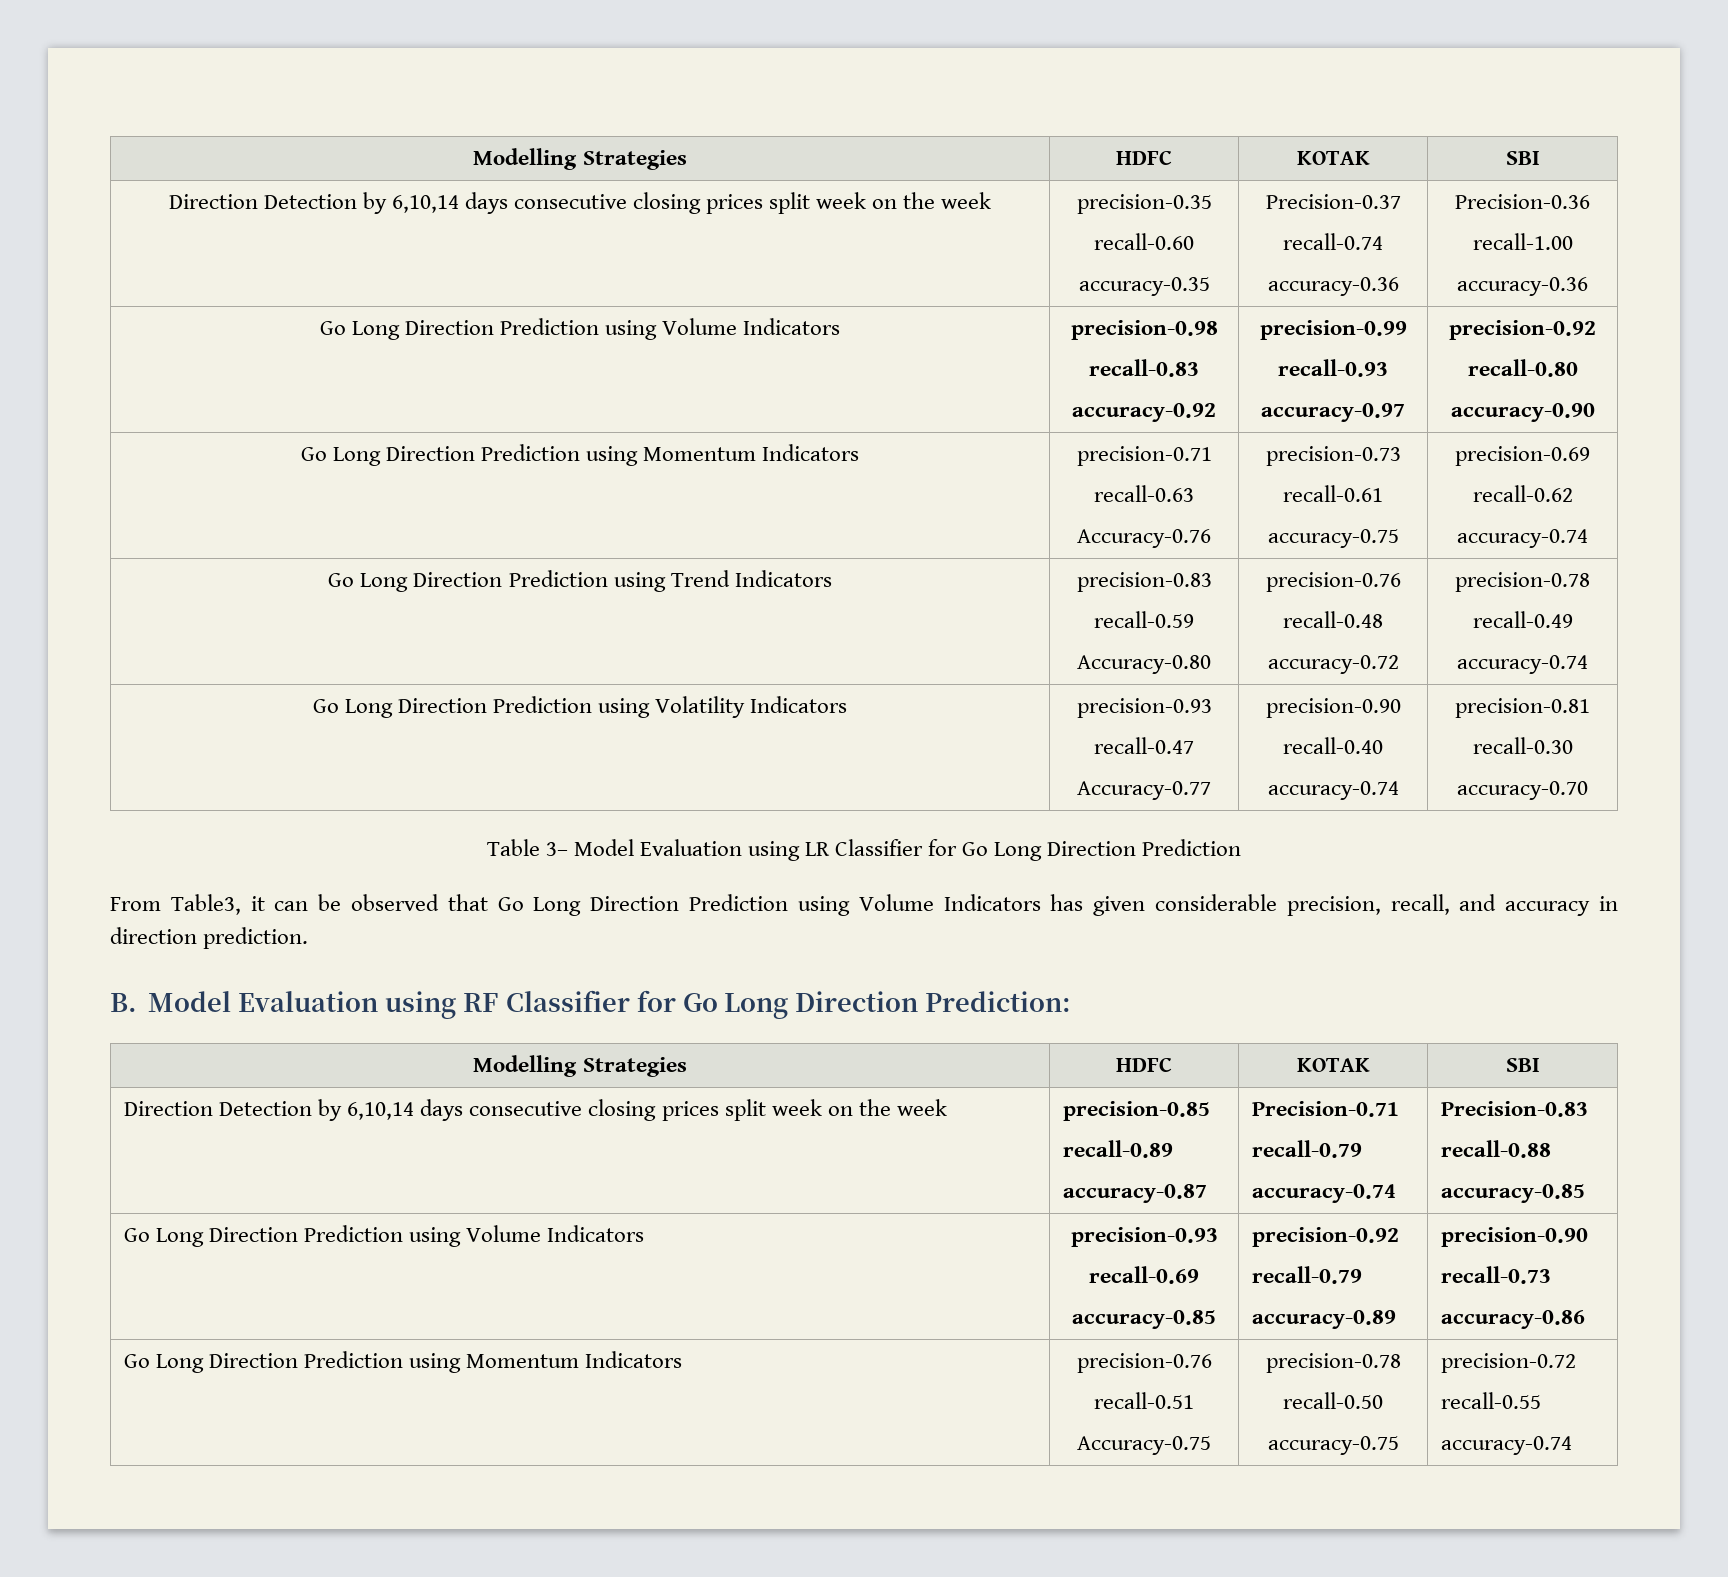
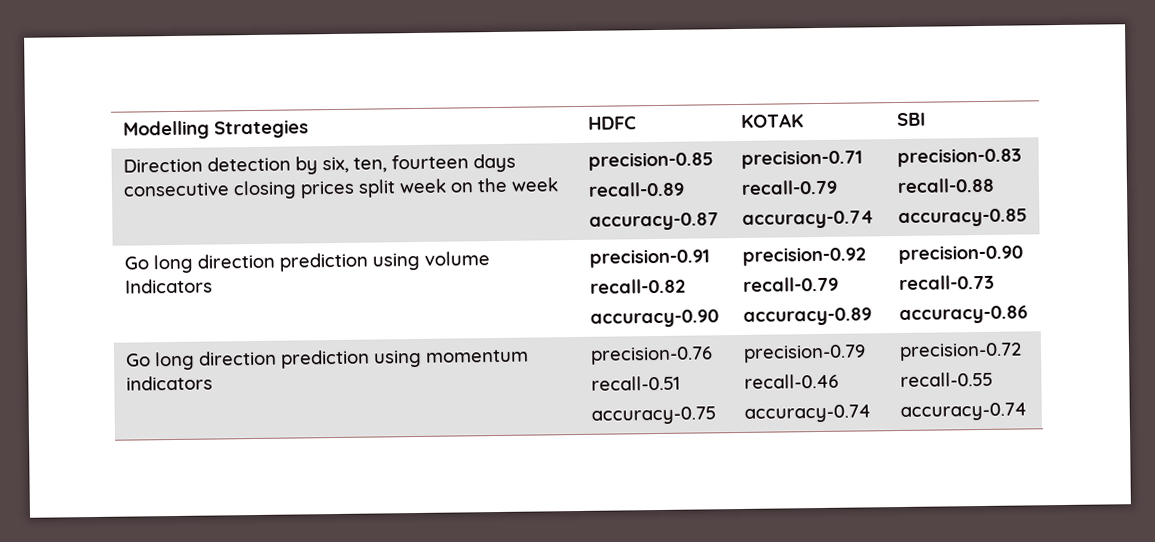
[473,148,687,170] [1116,150,1172,165] [1296,151,1370,165] [1505,151,1540,165] [168,192,992,214] [1076,194,1212,214] [1094,233,1194,250] [1078,277,1210,296] [1265,194,1401,209] [1283,233,1383,250] [1267,277,1399,296] [1455,194,1590,209] [1472,233,1573,250] [1457,277,1588,296] [319,318,841,340] [1070,320,1218,340] [1089,359,1199,377] [1072,403,1216,422] [1259,320,1407,340] [1278,359,1388,377] [1261,403,1405,422] [1449,320,1596,340] [1467,359,1578,377] [1450,403,1595,422] [300,444,860,466] [1076,446,1212,466] [1094,485,1194,502] [1077,529,1211,548] [1265,446,1401,466] [1283,485,1383,502] [1267,529,1399,548] [1455,446,1590,466] [1472,485,1573,502] [1457,529,1588,548] [328,570,832,592] [1076,572,1212,592] [1094,611,1194,628] [1077,655,1211,674] [1265,572,1401,592] [1283,611,1383,628] [1267,655,1399,674] [1455,572,1590,592] [1472,611,1573,628] [1457,655,1588,674] [312,696,848,718] [1076,698,1212,718] [1094,737,1194,754] [1077,781,1211,800] [1265,698,1401,718] [1283,737,1383,754] [1267,781,1399,800] [1455,698,1590,718] [1472,737,1573,754] [1457,781,1588,800] [486,839,1242,861] [110,894,1619,916] [110,927,309,949] [110,990,1072,1019] [473,1055,687,1077] [1116,1057,1172,1072] [1296,1058,1370,1072] [1505,1058,1540,1072] [123,1099,415,1121] Modelling Strategies | HDFC | KOTAK | SBI // Direction Detection by 6,10,14 days consecutive closing prices split week on the week | precision-0.35 // recall-0.60 // accuracy-0.35 | Precision-0.37 // recall-0.74 // accuracy-0.36 | Precision-0.36 // recall-1.00 // accuracy-0.36 // Go Long Direction Prediction using Volume Indicators | precision-0.98 // recall-0.83 // accuracy-0.92 | precision-0.99 // recall-0.93 // accuracy-0.97 | precision-0.92 // recall-0.80 // accuracy-0.90 // Go Long Direction Prediction using Momentum Indicators | precision-0.71 // recall-0.63 // Accuracy-0.76 | precision-0.73 // recall-0.61 // accuracy-0.75 | precision-0.69 // recall-0.62 // accuracy-0.74 // Go Long Direction Prediction using Trend Indicators | precision-0.83 // recall-0.59 // Accuracy-0.80 | precision-0.76 // recall-0.48 // accuracy-0.72 | precision-0.78 // recall-0.49 // accuracy-0.74 // Go Long Direction Prediction using Volatility Indicators | precision-0.93 // recall-0.47 // Accuracy-0.77 | precision-0.90 // recall-0.40 // accuracy-0.74 | precision-0.81 // recall-0.30 // accuracy-0.70 // Table 3– Model Evaluation using LR Classifier for Go Long Direction Prediction // From Table3, it can be observed that Go Long Direction Prediction using Volume Indicators has given considerable precision, recall, and accuracy in direction prediction. // B. Model Evaluation using RF Classifier for Go Long Direction Prediction: // Modelling Strategies | HDFC | KOTAK | SBI // Direction Detection by 6,10,14 -> [122,119,309,140] [587,116,637,130] [740,113,804,128] [896,112,926,127] [122,154,469,175] Modelling Strategies | HDFC | KOTAK | SBI // Direction detection by six, ten, fourteen
[1251,1101,1399,1117] Precision-0.71 -> [740,149,863,169] precision-0.71
[1440,1101,1588,1117] Precision-0.83 -> [896,147,1022,168] precision-0.83
[156,1225,645,1247] [1070,1227,1218,1247] [1089,1266,1199,1284] [1072,1310,1216,1329] Long Direction Prediction using Volume Indicators | precision-0.93 // recall-0.69 // accuracy-0.85 -> [152,251,490,274] [124,278,213,294] [588,248,710,268] [589,278,686,294] [589,309,719,328] long direction prediction using volume Indicators | precision-0.91 // recall-0.82 // accuracy-0.90
[156,1351,683,1373] [1076,1353,1212,1373] [1094,1392,1194,1409] [1077,1436,1211,1455] [1265,1353,1401,1373] [1283,1392,1383,1409] [1267,1436,1399,1455] Long Direction Prediction using Momentum Indicators | precision-0.76 // recall-0.51 // Accuracy-0.75 | precision-0.78 // recall-0.50 // accuracy-0.75 -> [153,349,529,371] [125,375,213,391] [589,346,713,365] [590,375,681,391] [590,406,716,425] [742,344,866,363] [743,373,839,389] [743,404,871,423] long direction prediction using momentum indicators | precision-0.76 // recall-0.51 // accuracy-0.75 | precision-0.79 // recall-0.46 // accuracy-0.74

